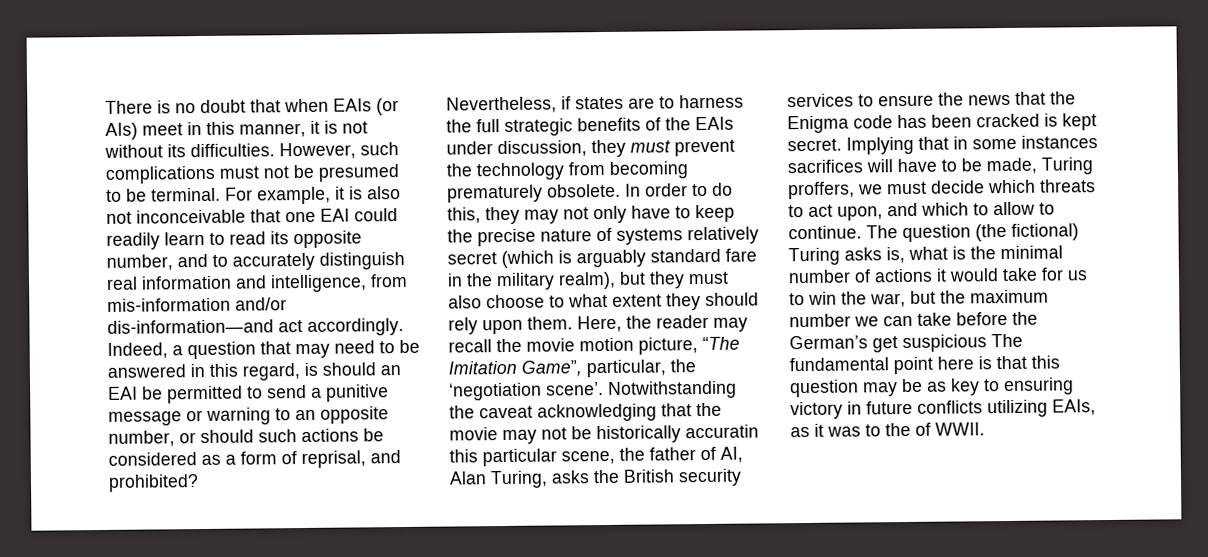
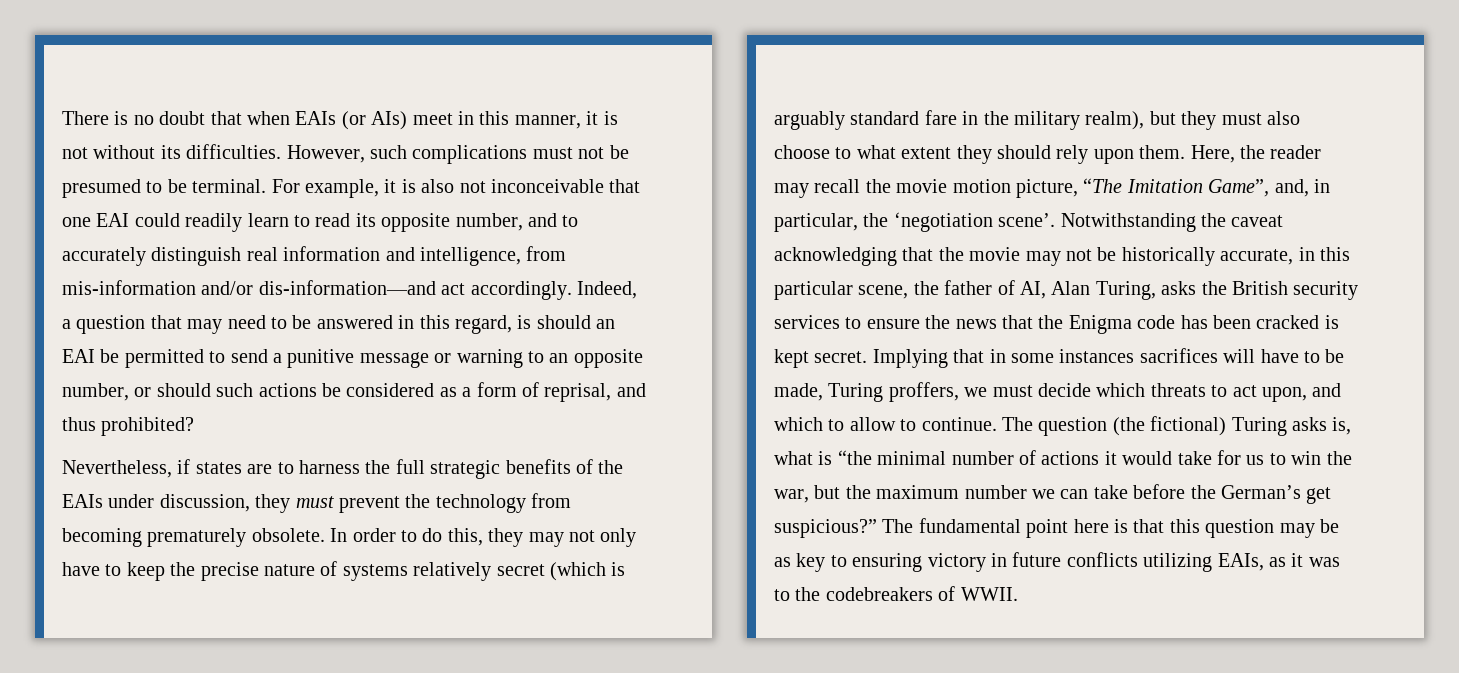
(401, 457) none -> [62,417,96,431] thus
(582, 368) none -> [1274,179,1330,197] and, in
[685,424,759,439] accuratin -> [1220,247,1315,265] accurate, in
[970,246,996,260] the -> [837,450,872,465] “the
[902,334,987,353] suspicious -> [774,519,877,538] suspicious?”
(911, 429) none -> [825,587,933,601] codebreakers

